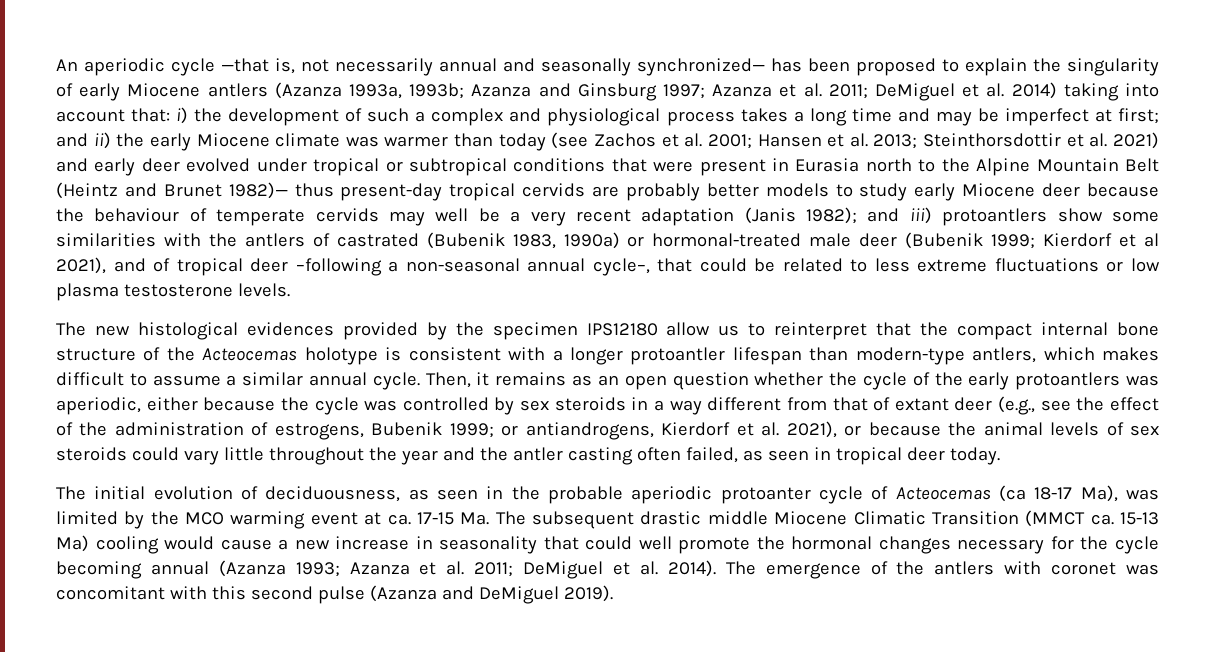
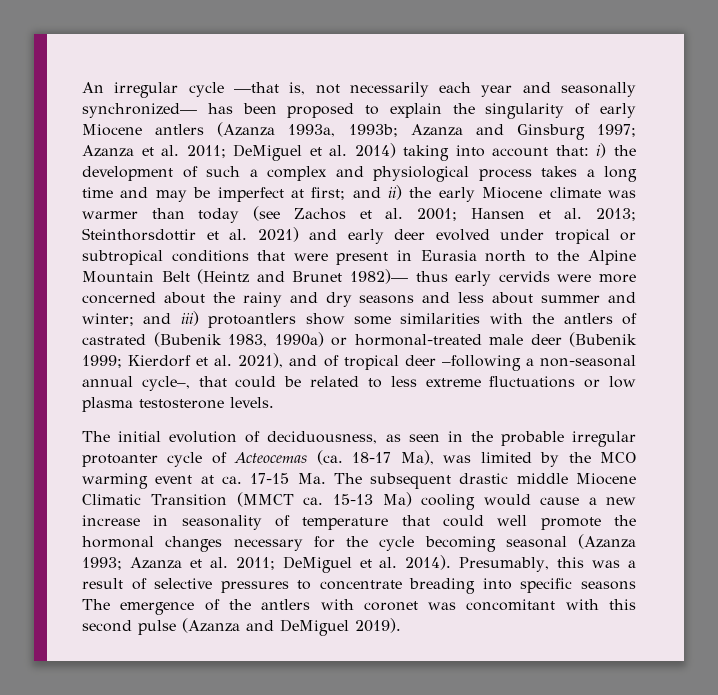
[84,58,165,76] aperiodic -> [114,82,179,98] irregular
[439,58,497,72] annual -> [439,82,513,97] each year
[340,183,1159,201] [56,207,858,226] present-day tropical cervids are probably better models to study early Miocene deer because the behaviour of temperate cervids may well be a very recent adaptation (Janis 1982); -> [455,271,637,286] [82,292,637,307] [82,313,134,326] early cervids were more concerned about the rainy and dry seasons and less about summer and winter;
[1144,233,1160,247] al -> [214,355,233,366] al.
[56,322,1160,340] [56,347,1159,365] [56,372,1160,390] [56,396,1159,415] [56,421,1160,440] [56,447,1000,465] // The new histological evidences provided by the specimen IPS12180 allow us to reinterpret that the compact internal bone structure of the Acteocemas holotype is consistent with a longer protoantler lifespan than modern-type antlers, which makes difficult to assume a similar annual cycle. Then, it remains as an open question whether the cycle of the early protoantlers was aperiodic, either because the cycle was controlled by sex steroids in a way different from that of extant deer (e.g., see the effect of the administration of estrogens, Bubenik 1999; or antiandrogens, Kierdorf et al. 2021), or because the animal levels of sex steroids could vary little throughout the year and the antler casting often failed, as seen in tropical deer today. -> (274, 402) none
[631,486,713,504] aperiodic -> [572,431,637,447] irregular
[999,485,1026,502] (ca -> [316,450,343,465] (ca.
(538, 545) none -> [275,515,389,530] of temperature
[150,561,209,575] annual -> [505,536,567,548] seasonal
(716, 568) none -> [459,557,636,572] [82,578,636,594] Presumably, this was a result of selective pressures to concentrate breading into specific seasons

